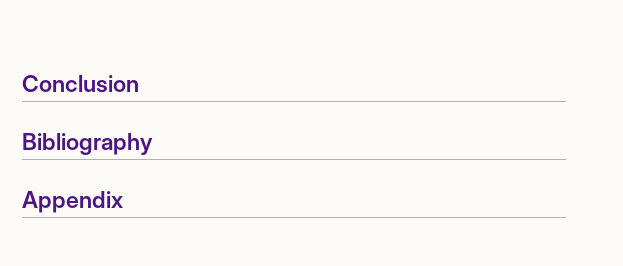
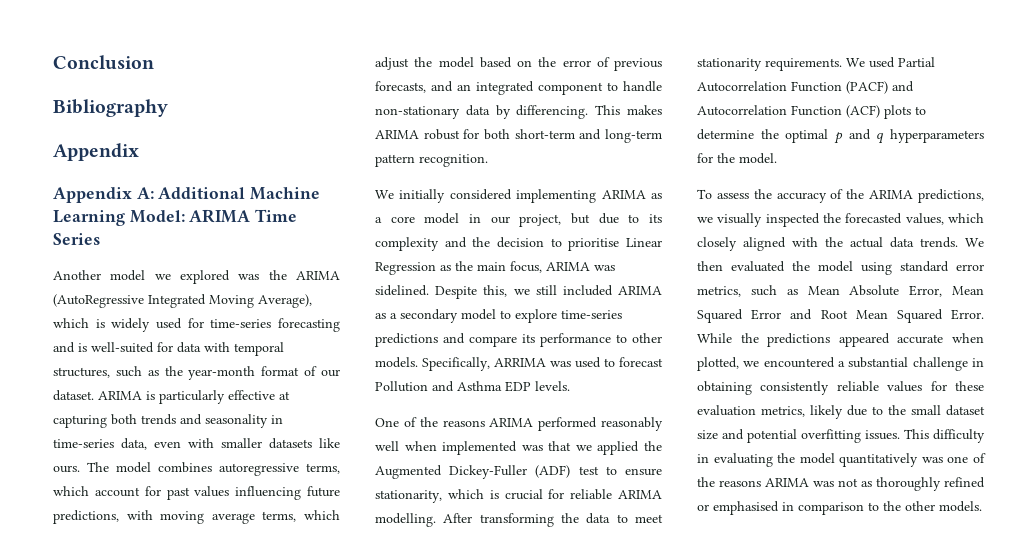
(123, 202) none -> [53,187,321,203] [53,209,298,226] [53,233,100,245] [53,270,340,284] [53,294,312,308] [53,318,340,332] [53,342,284,356] [53,366,340,380] [53,390,290,404] [53,414,283,428] [53,438,340,450] [53,462,340,476] [53,486,340,500] [53,510,340,524] [375,57,662,71] [375,81,662,95] [375,105,662,119] [375,129,662,143] [375,154,488,167] [375,189,662,203] [375,213,662,227] [375,237,662,251] [375,261,615,275] [375,285,662,299] [375,309,622,323] [375,333,662,347] [375,357,663,371] [375,381,570,392] [375,417,663,431] [375,441,662,455] [375,465,662,479] [375,489,662,503] [375,513,663,527] [697,57,935,71] [697,81,914,94] [697,105,926,119] [697,129,984,144] [697,153,777,164] [697,189,984,203] [697,213,984,227] [697,237,984,251] [697,261,984,275] [697,285,984,297] [697,309,984,323] [697,333,984,347] [697,357,984,371] [697,381,984,395] [697,405,985,419] [697,429,985,443] [697,453,986,467] [697,477,985,491] [697,501,982,515] // Appendix A: Additional Machine Learning Model: ARIMA Time Series // Another model we explored was the ARIMA (AutoRegressive Integrated Moving Average), which is widely used for time-series forecasting and is well-suited for data with temporal structures, such as the year-month format of our dataset. ARIMA is particularly effective at capturing both trends and seasonality in time-series data, even with smaller datasets like ours. The model combines autoregressive terms, which account for past values influencing future predictions, with moving average terms, which adjust the model based on the error of previous forecasts, and an integrated component to handle non-stationary data by differencing. This makes ARIMA robust for both short-term and long-term pattern recognition. // We initially considered implementing ARIMA as a core model in our project, but due to its complexity and the decision to prioritise Linear Regression as the main focus, ARIMA was sidelined. Despite this, we still included ARIMA as a secondary model to explore time-series predictions and compare its performance to other models. Specifically, ARRIMA was used to forecast Pollution and Asthma EDP levels. // One of the reasons ARIMA performed reasonably well when implemented was that we applied the Augmented Dickey-Fuller (ADF) test to ensure stationarity, which is crucial for reliable ARIMA modelling. After transforming the data to meet stationarity requirements. We used Partial Autocorrelation Function (PACF) and Autocorrelation Function (ACF) plots to determine the optimal p and q hyperparameters for the model. // To assess the accuracy of the ARIMA predictions, we visually inspected the forecasted values, which closely aligned with the actual data trends. We then evaluated the model using standard error metrics, such as Mean Absolute Error, Mean Squared Error and Root Mean Squared Error. While the predictions appeared accurate when plotted, we encountered a substantial challenge in obtaining consistently reliable values for these evaluation metrics, likely due to the small dataset size and potential overfitting issues. This difficulty in evaluating the model quantitatively was one of the reasons ARIMA was not as thoroughly refined or emphasised in comparison to the other models.

